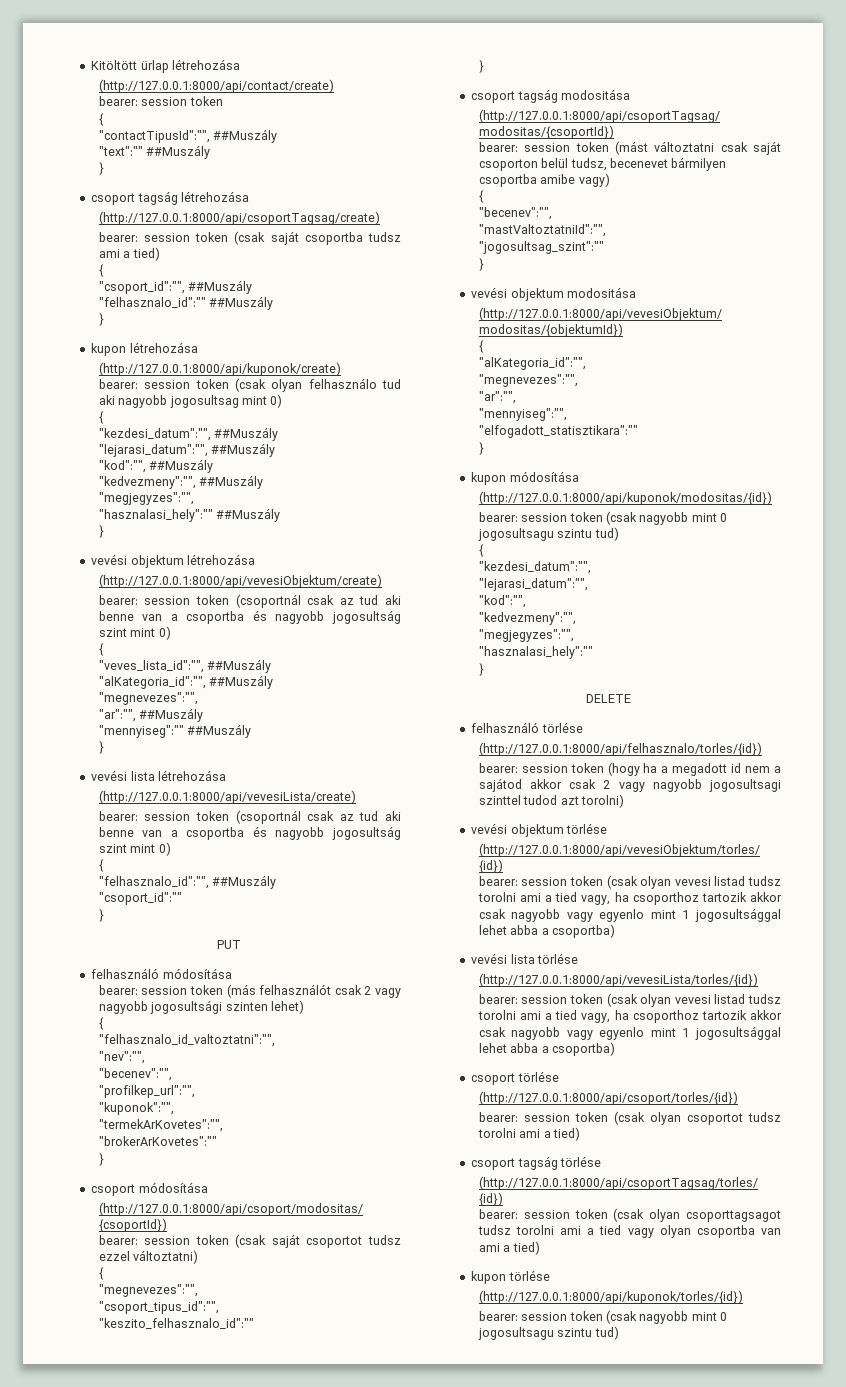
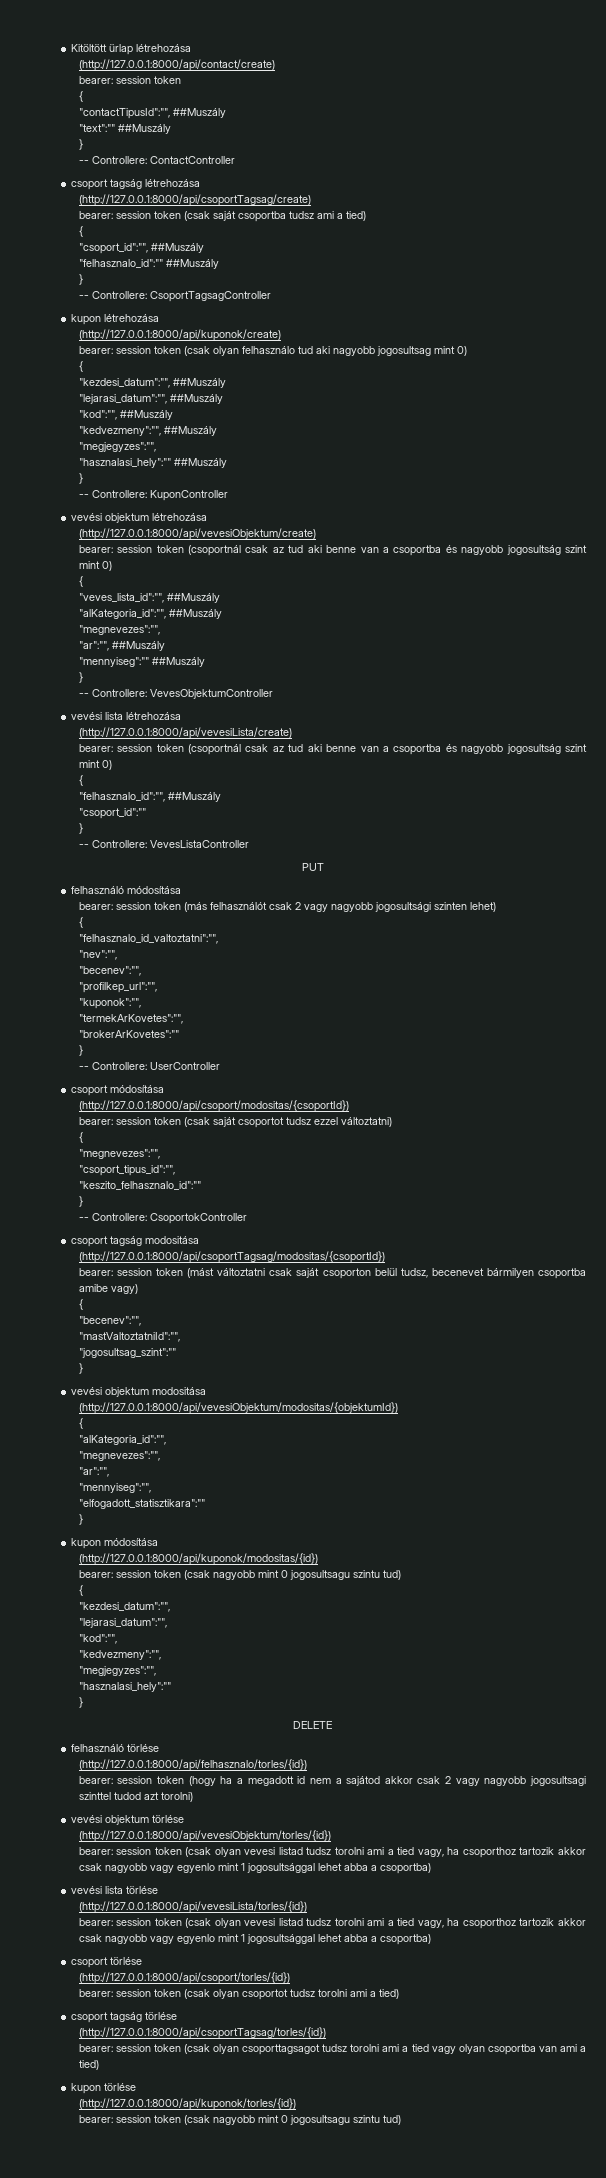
(104, 168) none -> [78,156,235,164] // -- Controllere: ContactController
(104, 319) none -> [78,291,271,302] // -- Controllere: CsoportTagsagController
(104, 531) none -> [78,490,228,501] // -- Controllere: KuponController
(104, 747) none -> [78,689,273,699] // -- Controllere: VevesObjektumController
(104, 915) none -> [78,840,249,848] // -- Controllere: VevesListaController
(104, 1159) none -> [78,1062,220,1070] // -- Controllere: UserController
(484, 66) none -> [78,1213,247,1224] // -- Controllere: CsoportokController

